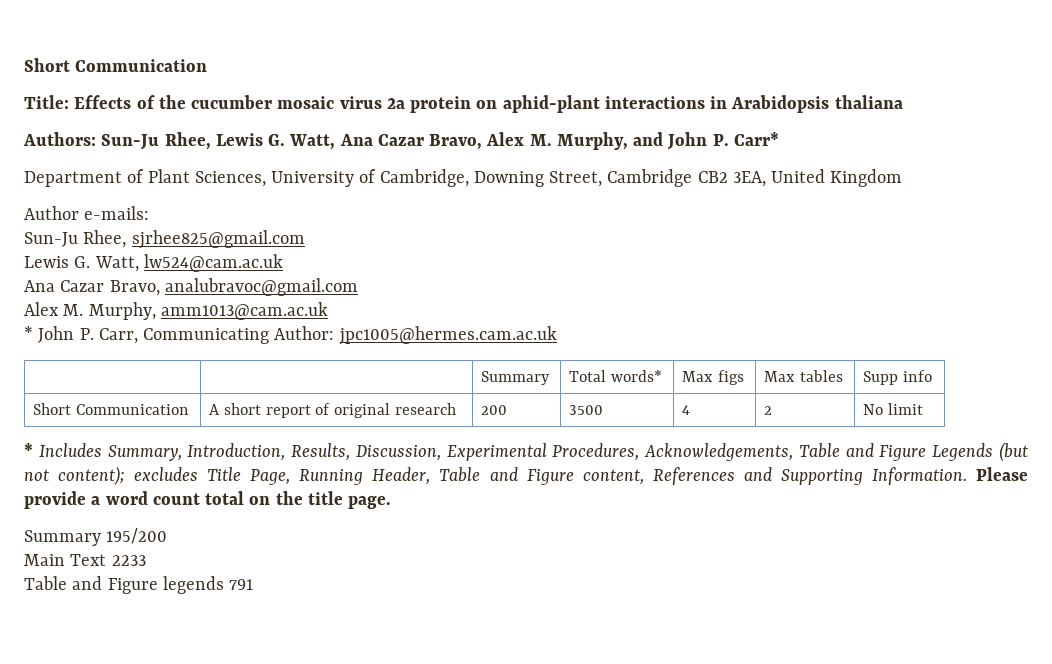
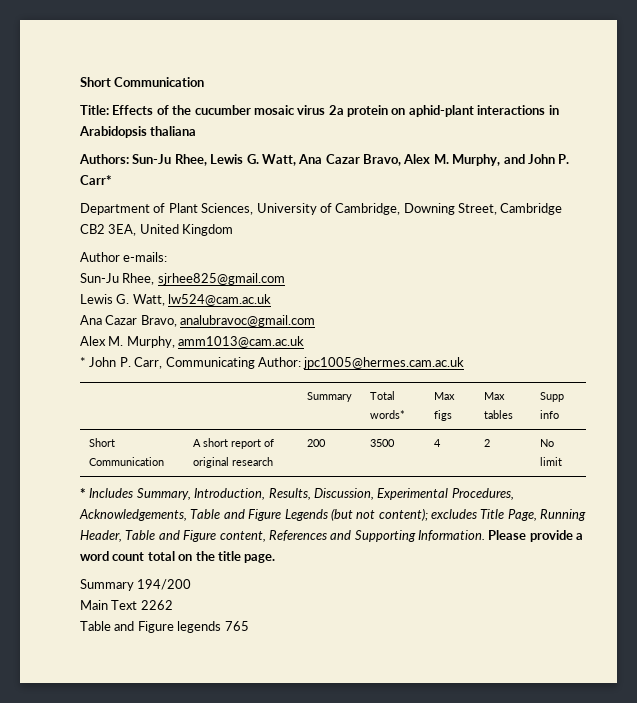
[106,528,168,544] 195/200 -> [137,579,192,590] 194/200
[111,555,146,566] 2233 -> [140,600,173,610] 2262
[229,579,254,590] 791 -> [224,621,249,631] 765

